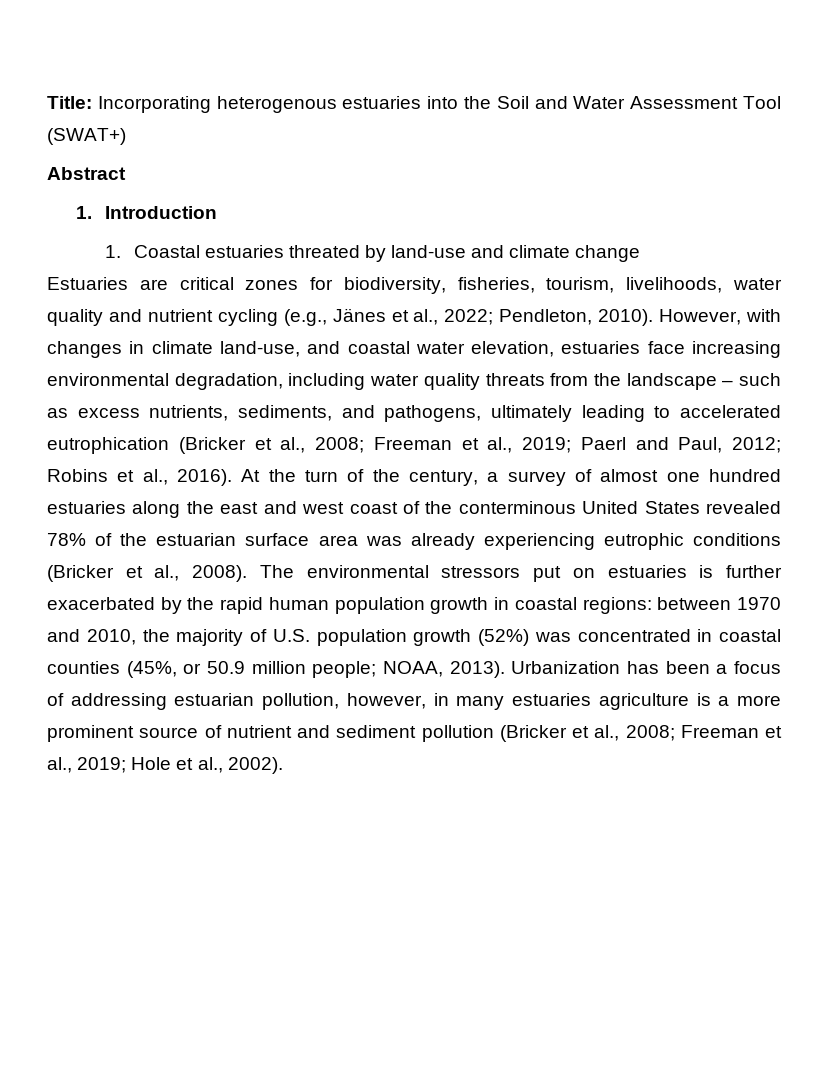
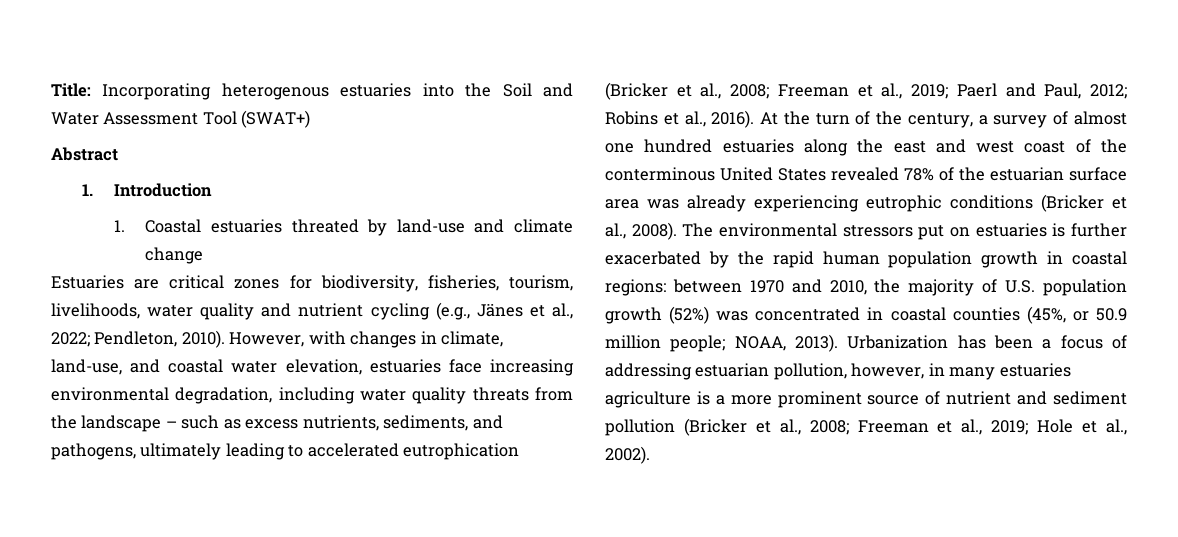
[151,341,213,354] climate -> [441,331,504,347] climate,

